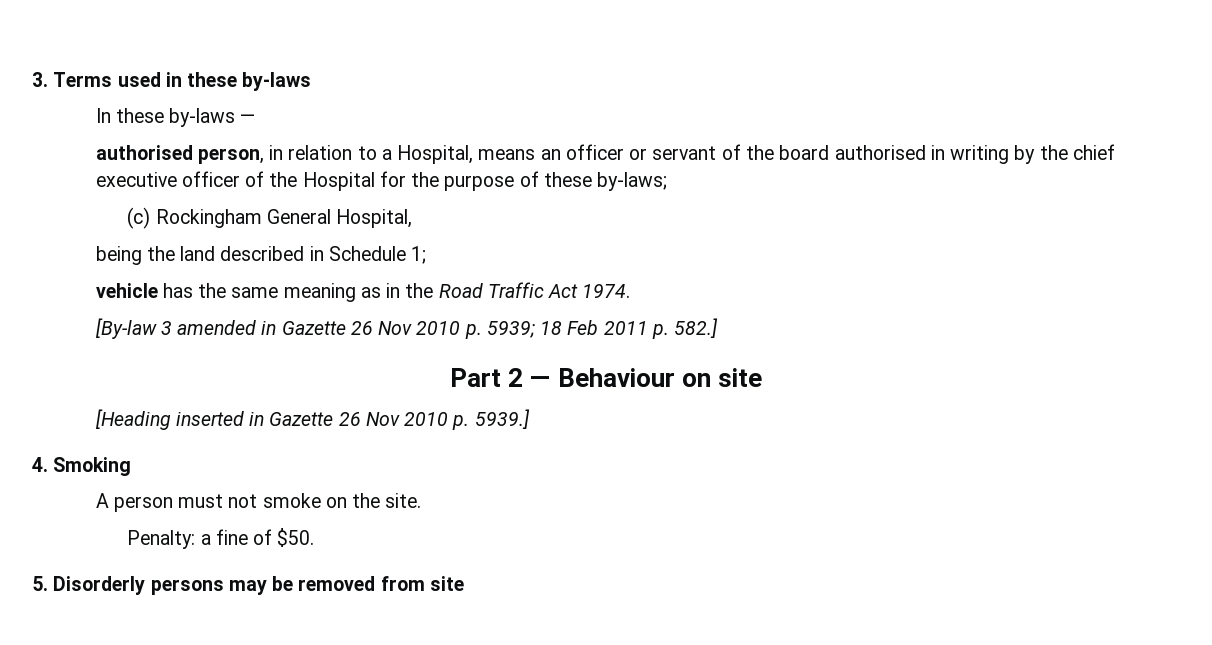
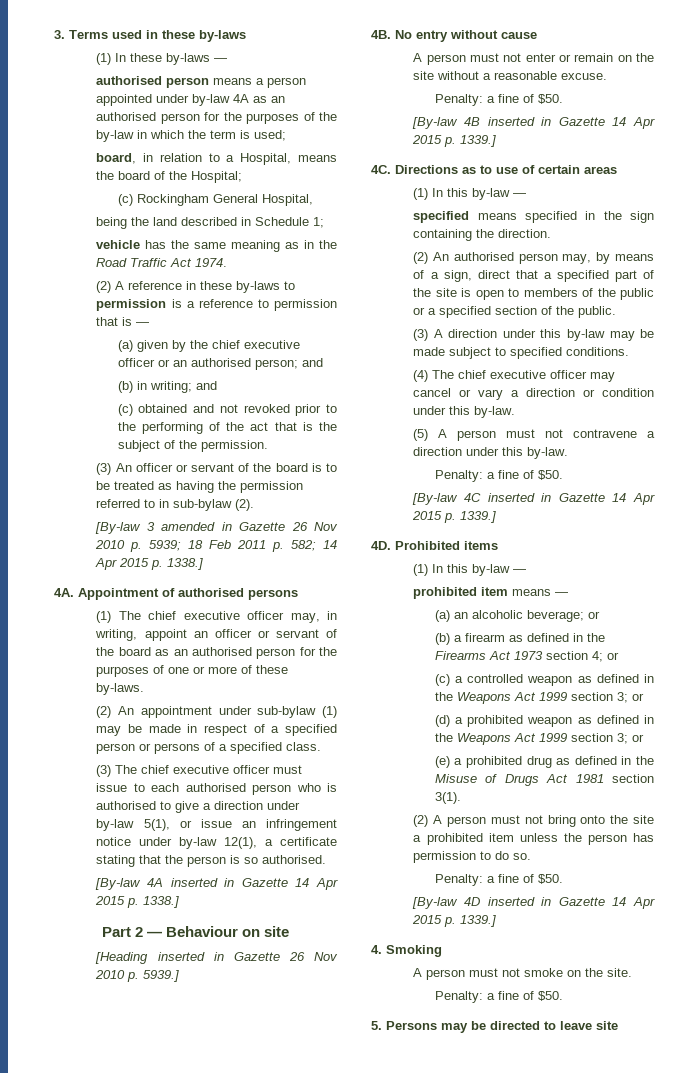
(312, 81) none -> [96,53,112,65] (1)
[197,148,264,164] person, -> [166,77,307,88] [96,94,286,106] [96,112,337,124] [96,130,287,142] [96,153,137,164] person means a person appointed under by-law 4A as an authorised person for the purposes of the by-law in which the term is used; // board,
[540,144,1115,164] [95,171,668,191] an officer or servant of the board authorised in writing by the chief executive officer of the Hospital for the purpose of these by-laws; -> [96,171,243,183] the board of the Hospital;
(631, 291) none -> [96,281,296,293] [96,299,337,311] [96,317,150,326] [117,340,300,352] [117,358,323,370] [117,381,217,393] [117,404,338,416] [117,422,337,434] [117,440,268,452] [96,463,338,475] [96,481,304,493] [96,499,255,511] // (2) A reference in these by-laws to permission is a reference to permission that is — // (a) given by the chief executive officer or an authorised person; and // (b) in writing; and // (c) obtained and not revoked prior to the performing of the act that is the subject of the permission. // (3) An officer or servant of the board is to be treated as having the permission referred to in sub-bylaw (2).
[674,318,719,338] 582.] -> [291,540,338,551] [95,558,204,570] [54,588,298,600] [96,611,337,623] [95,629,338,641] [96,647,338,659] [96,665,289,677] [96,683,145,695] [96,706,337,718] [96,724,337,736] [96,742,322,754] [96,765,303,777] [96,783,337,795] [96,801,301,813] [96,819,337,831] [96,837,337,849] [96,855,327,867] [95,878,339,890] [95,896,180,908] 582; 14 Apr 2015 p. 1338.] // 4A. Appointment of authorised persons // (1) The chief executive officer may, in writing, appoint an officer or servant of the board as an authorised person for the purposes of one or more of these by-laws. // (2) An appointment under sub-bylaw (1) may be made in respect of a specified person or persons of a specified class. // (3) The chief executive officer must issue to each authorised person who is authorised to give a direction under by-law 5(1), or issue an infringement notice under by-law 12(1), a certificate stating that the person is so authorised. // [By-law 4A inserted in Gazette 14 Apr 2015 p. 1338.]
(530, 419) none -> [371,30,537,42] [413,53,654,65] [413,71,608,80] [434,94,563,106] [412,117,655,129] [412,135,497,147] [371,165,617,174] [413,188,527,200] [413,211,654,223] [413,229,552,241] [413,252,654,264] [413,270,654,282] [413,288,654,300] [413,306,617,318] [413,329,654,341] [413,347,630,359] [413,370,616,382] [413,388,654,400] [413,406,516,418] [413,429,655,441] [413,447,569,459] [434,470,563,482] [412,493,655,505] [412,511,497,523] [371,541,498,550] [413,564,527,576] [413,587,569,599] [434,610,600,622] [434,633,605,645] [434,651,619,662] [434,674,654,686] [434,692,644,704] [434,715,654,727] [434,733,644,745] [434,756,654,768] [434,774,654,786] [434,792,461,804] [413,815,654,827] [413,833,654,845] [413,851,532,863] [434,874,563,886] [412,897,655,909] [412,915,497,927] // 4B. No entry without cause // A person must not enter or remain on the site without a reasonable excuse. // Penalty: a fine of $50. // [By-law 4B inserted in Gazette 14 Apr 2015 p. 1339.] // 4C. Directions as to use of certain areas // (1) In this by-law — // specified means specified in the sign containing the direction. // (2) An authorised person may, by means of a sign, direct that a specified part of the site is open to members of the public or a specified section of the public. // (3) A direction under this by-law may be made subject to specified conditions. // (4) The chief executive officer may cancel or vary a direction or condition under this by-law. // (5) A person must not contravene a direction under this by-law. // Penalty: a fine of $50. // [By-law 4C inserted in Gazette 14 Apr 2015 p. 1339.] // 4D. Prohibited items // (1) In this by-law — // prohibited item means — // (a) an alcoholic beverage; or // (b) a firearm as defined in the Firearms Act 1973 section 4; or // (c) a controlled weapon as defined in the Weapons Act 1999 section 3; or // (d) a prohibited weapon as defined in the Weapons Act 1999 section 3; or // (e) a prohibited drug as defined in the Misuse of Drugs Act 1981 section 3(1). // (2) A person must not bring onto the site a prohibited item unless the person has permission to do so. // Penalty: a fine of $50. // [By-law 4D inserted in Gazette 14 Apr 2015 p. 1339.]
[53,576,425,595] Disorderly persons may be removed from -> [386,1021,592,1033] Persons may be directed to leave

